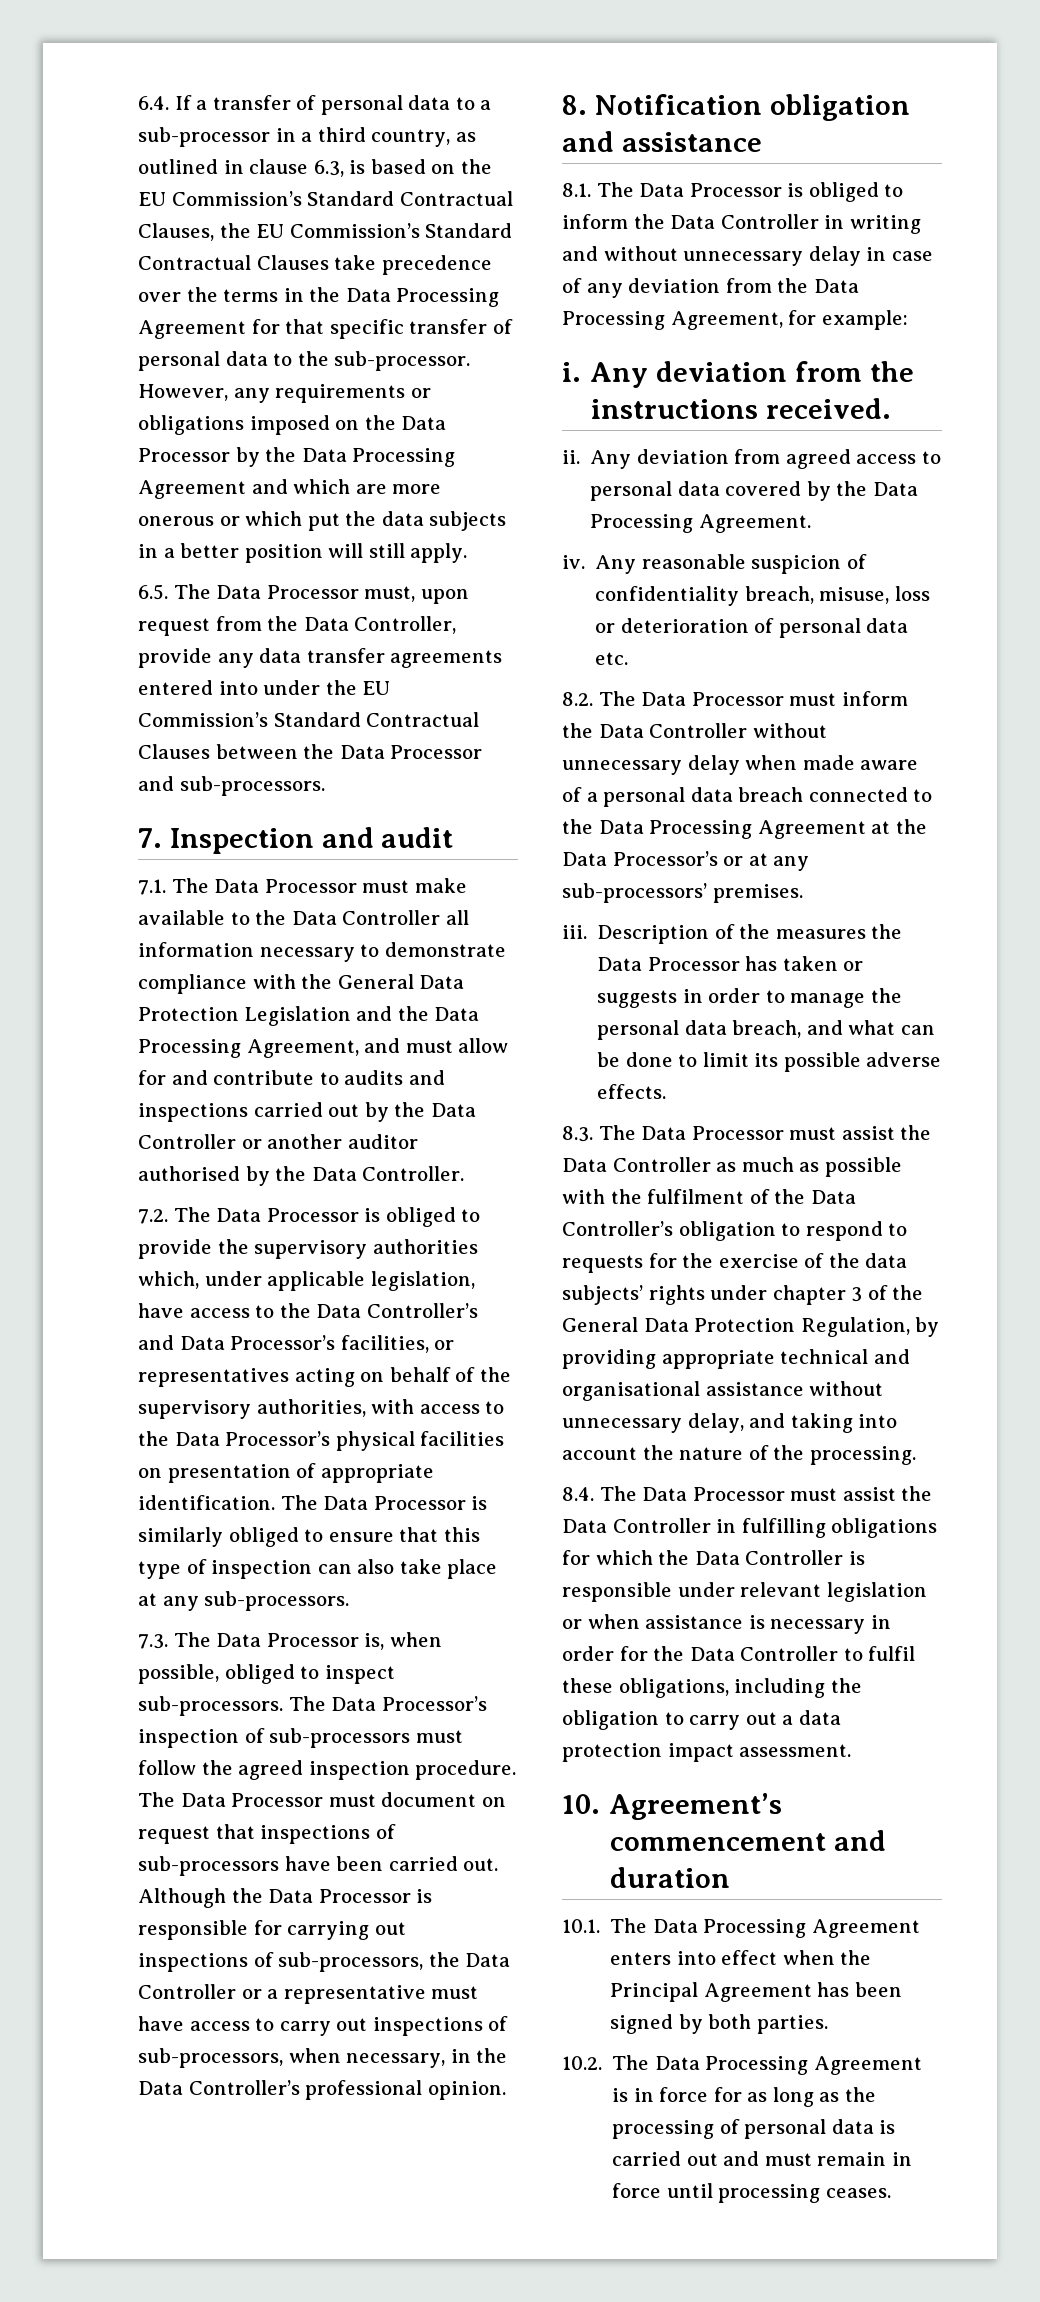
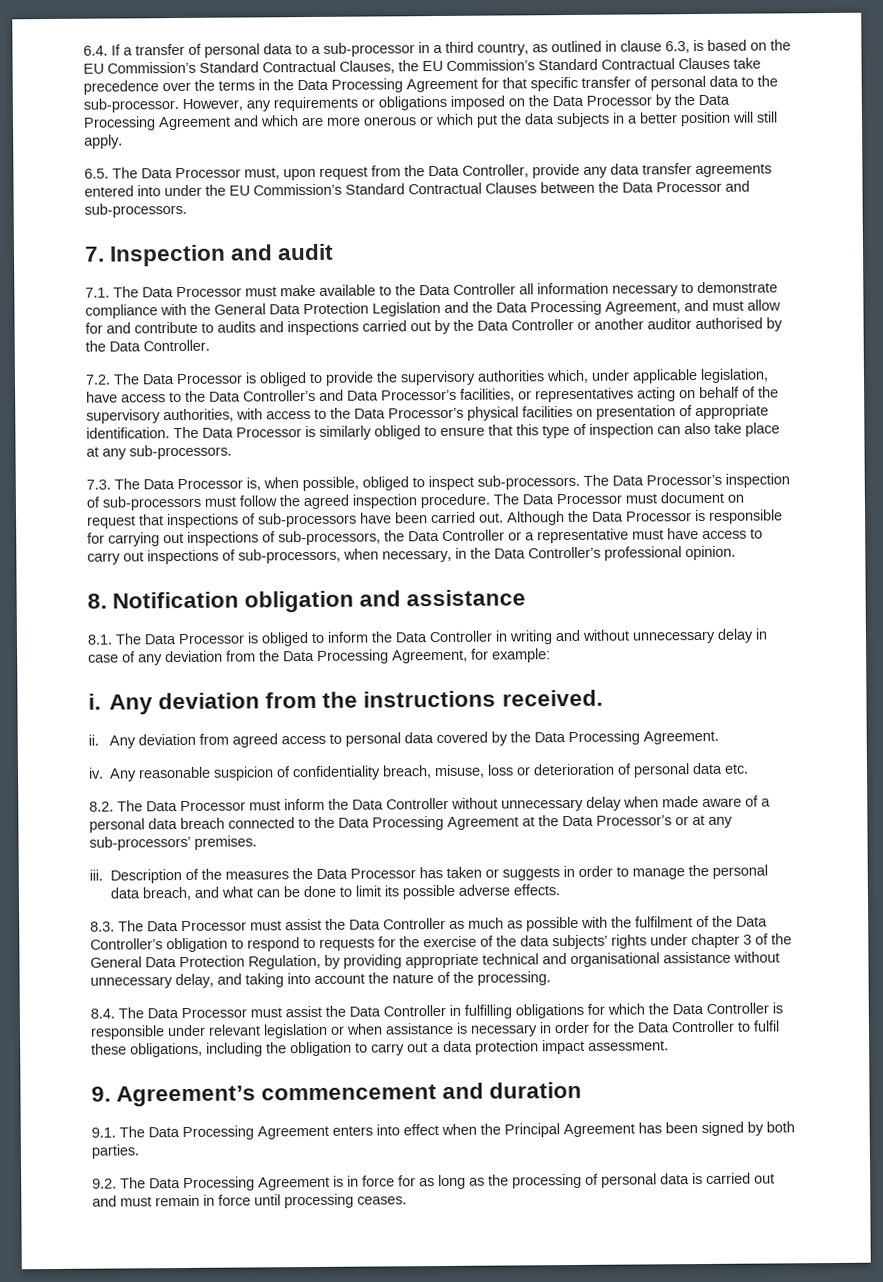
[562,1794,600,1814] 10. -> [91,1086,111,1102] 9.
[562,1919,600,1933] 10.1. -> [91,1127,116,1138] 9.1.
[562,2056,602,2070] 10.2. -> [92,1178,117,1189] 9.2.

